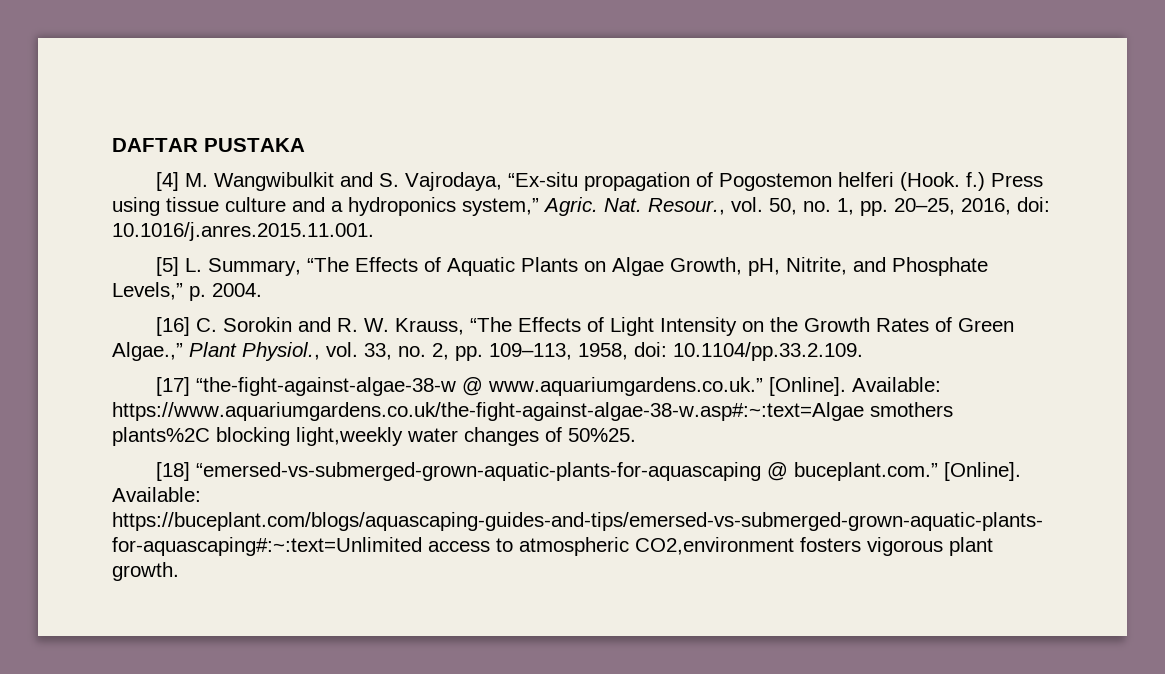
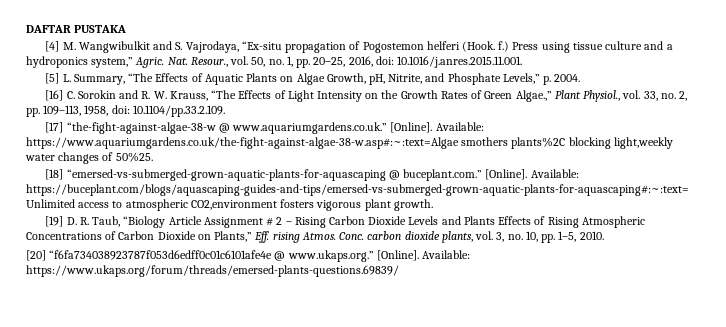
(179, 571) none -> [45,216,645,228] [26,231,604,243] [26,250,471,262] [26,265,399,277] // [19] D. R. Taub, “Biology Article Assignment # 2 – Rising Carbon Dioxide Levels and Plants Effects of Rising Atmospheric Concentrations of Carbon Dioxide on Plants,” Eff. rising Atmos. Conc. carbon dioxide plants, vol. 3, no. 10, pp. 1–5, 2010. // [20] “f6fa734038923787f053d6edff0c01c6101afe4e @ www.ukaps.org.” [Online]. Available: https://www.ukaps.org/forum/threads/emersed-plants-questions.69839/

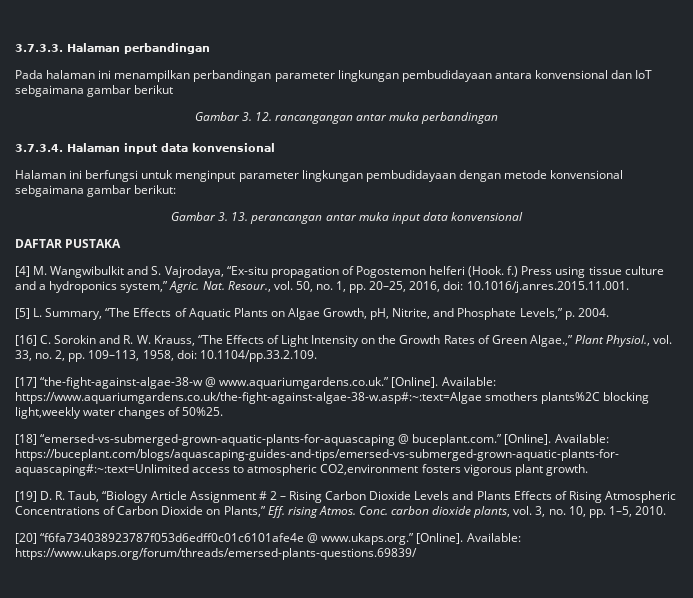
(26, 29) none -> [15,43,210,54] [15,70,653,82] [15,85,174,97] [194,112,499,124] [15,143,275,154] [15,170,624,182] [15,185,177,197] [171,212,523,224] 3.7.3.3. Halaman perbandingan // Pada halaman ini menampilkan perbandingan parameter lingkungan pembudidayaan antara konvensional dan IoT sebgaimana gambar berikut // Gambar 3. 12. rancangangan antar muka perbandingan // 3.7.3.4. Halaman input data konvensional // Halaman ini berfungsi untuk menginput parameter lingkungan pembudidayaan dengan metode konvensional sebgaimana gambar berikut: // Gambar 3. 13. perancangan antar muka input data konvensional //

